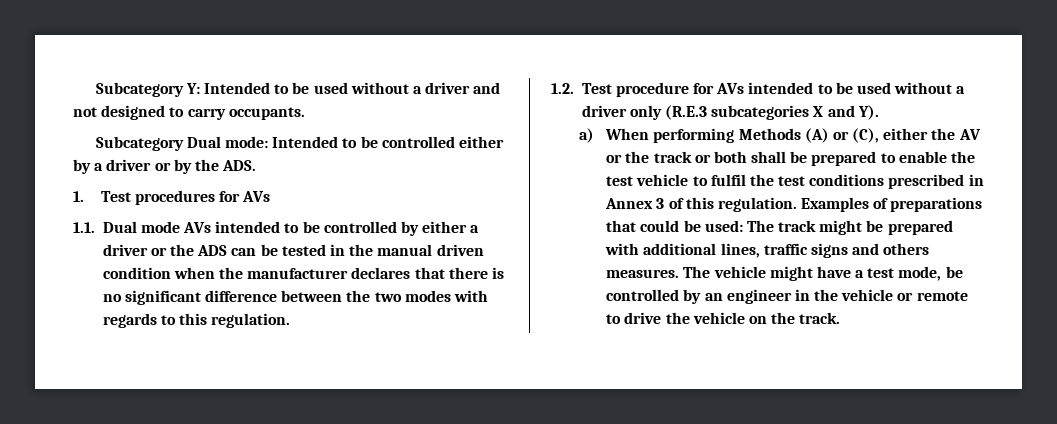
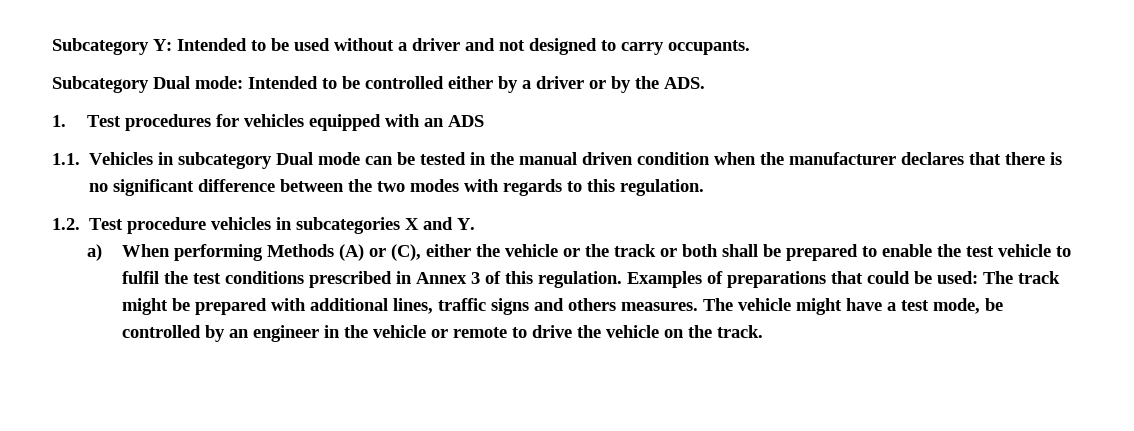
[242,191,271,202] [73,221,480,236] [102,244,228,256] AVs // 1.1. Dual mode AVs intended to be controlled by either a driver or the ADS -> [243,114,484,131] [52,152,361,169] vehicles equipped with an ADS // 1.1. Vehicles in subcategory Dual mode
[693,82,966,94] [581,105,708,120] for AVs intended to be used without a driver only (R.E.3 -> [211,217,293,230] vehicles in
[857,105,879,120] Y). -> [457,218,476,230] Y.
[958,129,981,140] AV -> [504,244,558,257] vehicle

